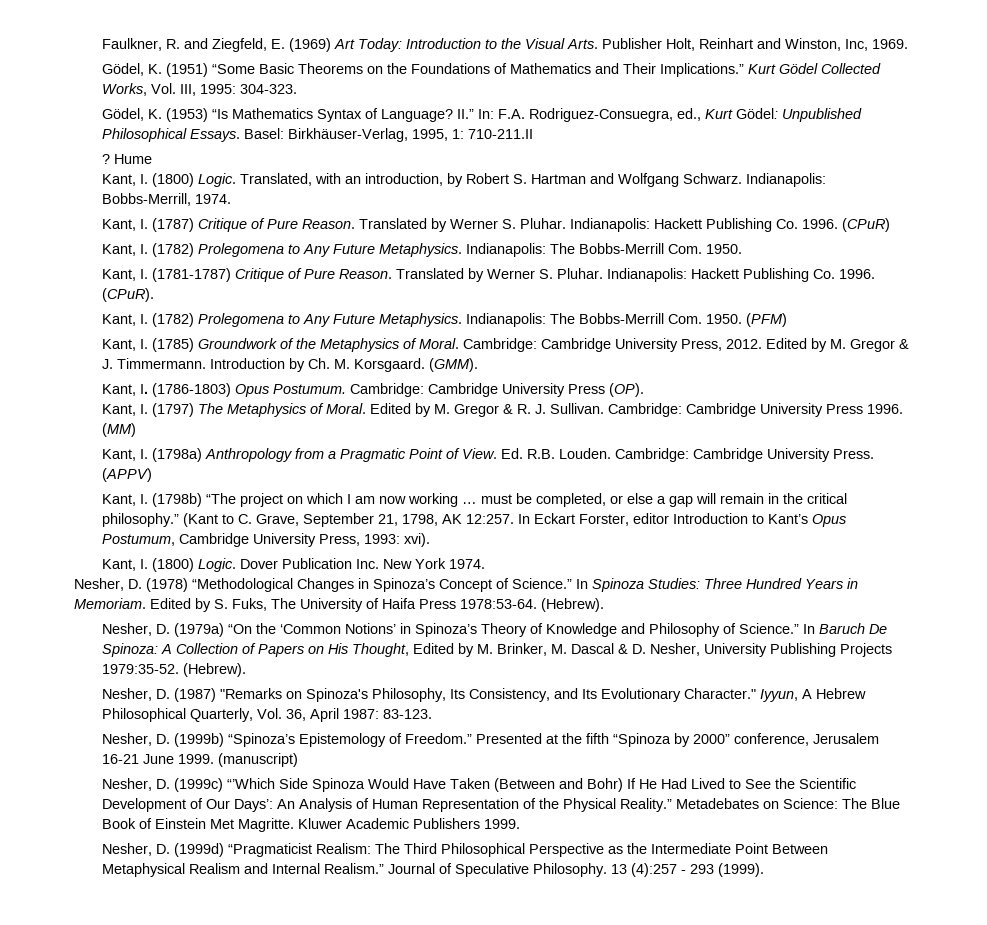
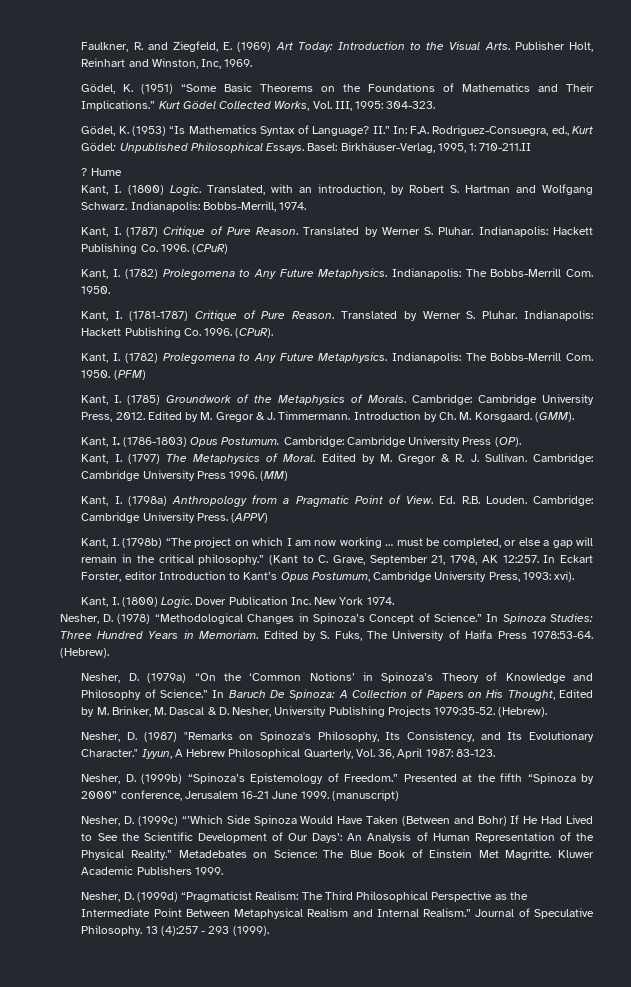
[418,338,459,349] Moral. -> [368,395,407,403] Morals.

